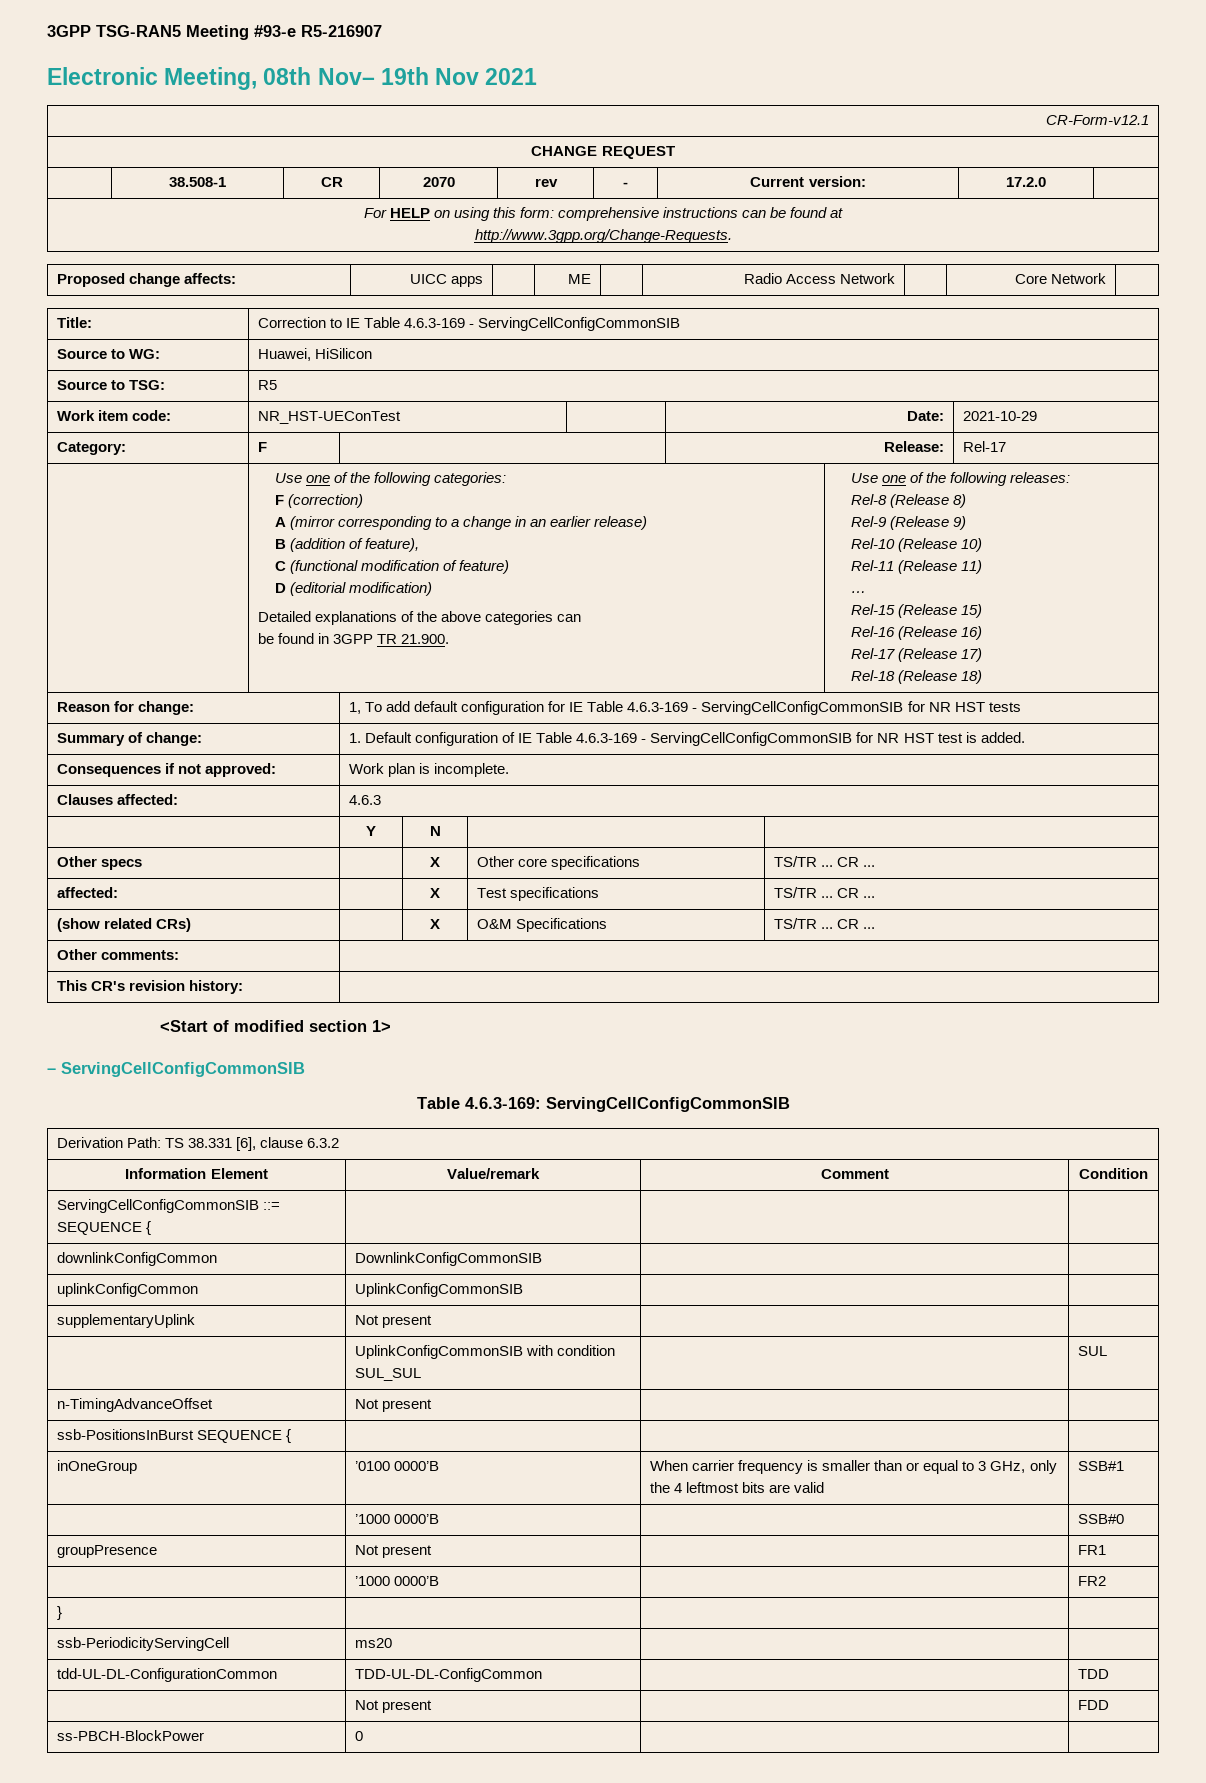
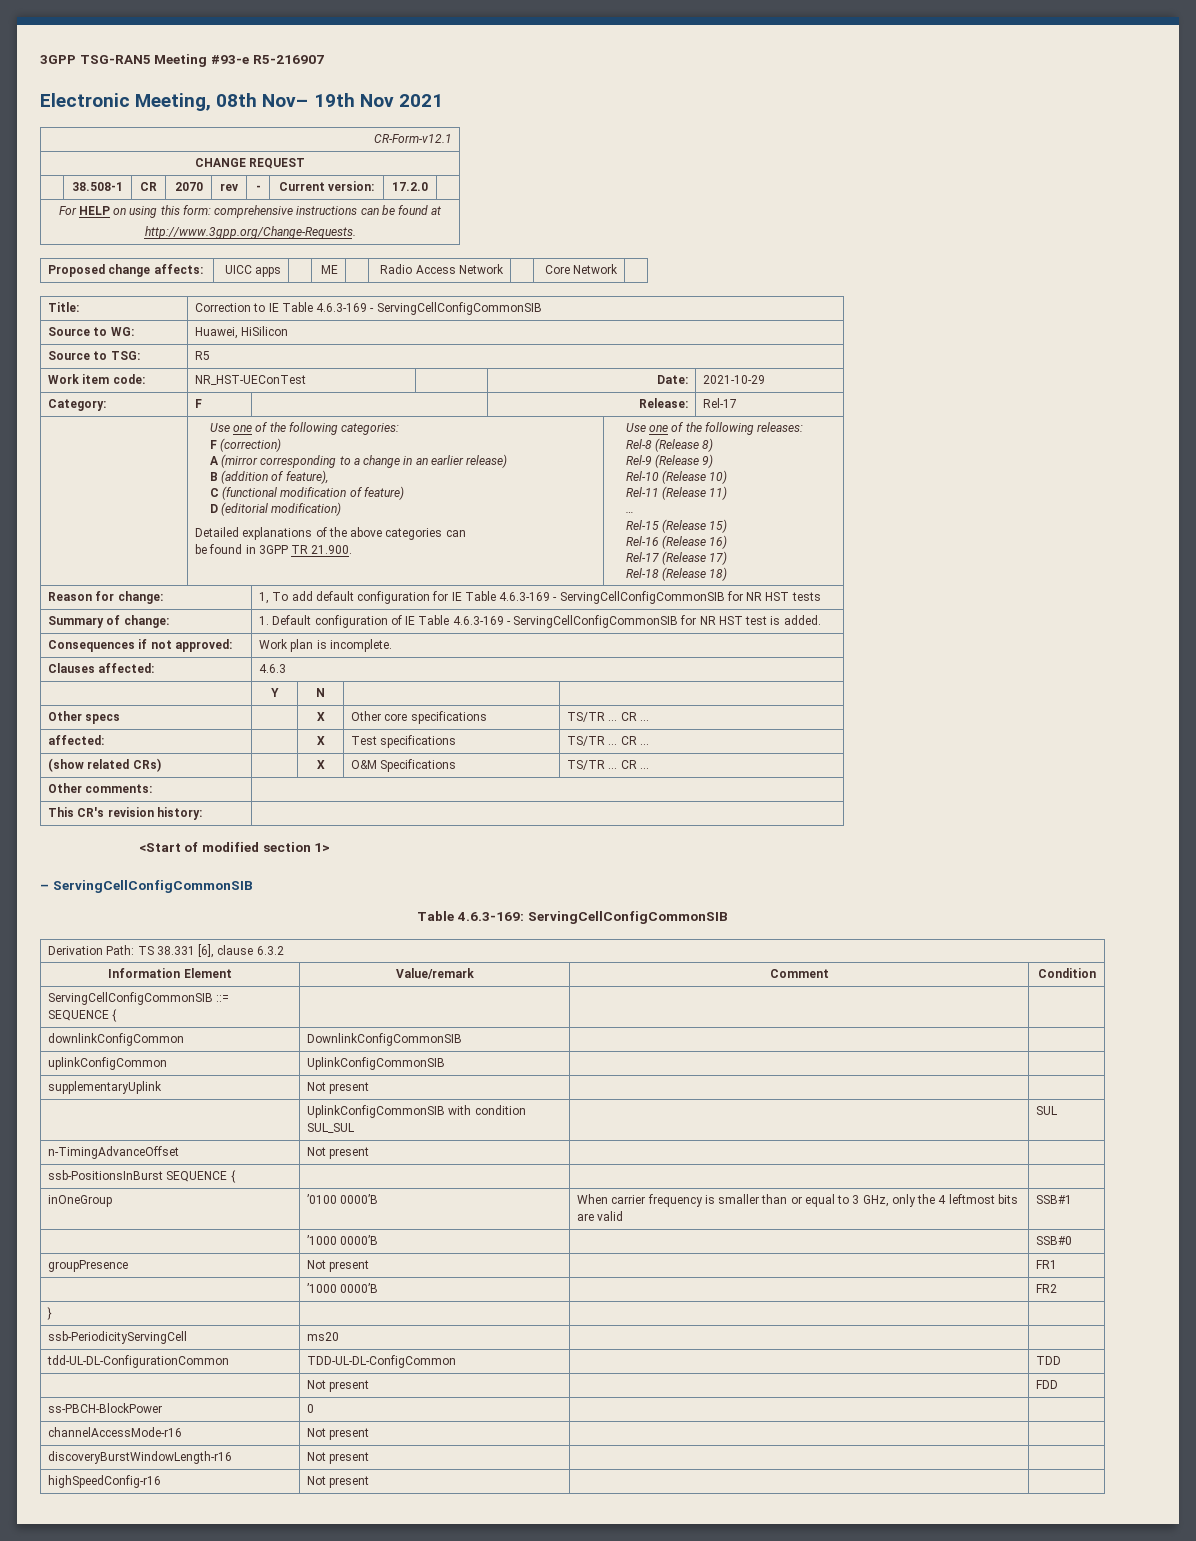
(363, 1736) none -> [48,1427,183,1437] [307,1428,370,1440] [48,1451,233,1464] [307,1452,370,1464] [48,1475,162,1488] [307,1476,370,1488] // channelAccessMode-r16 | Not present | | // discoveryBurstWindowLength-r16 | Not present | | // highSpeedConfig-r16 | Not present | |

